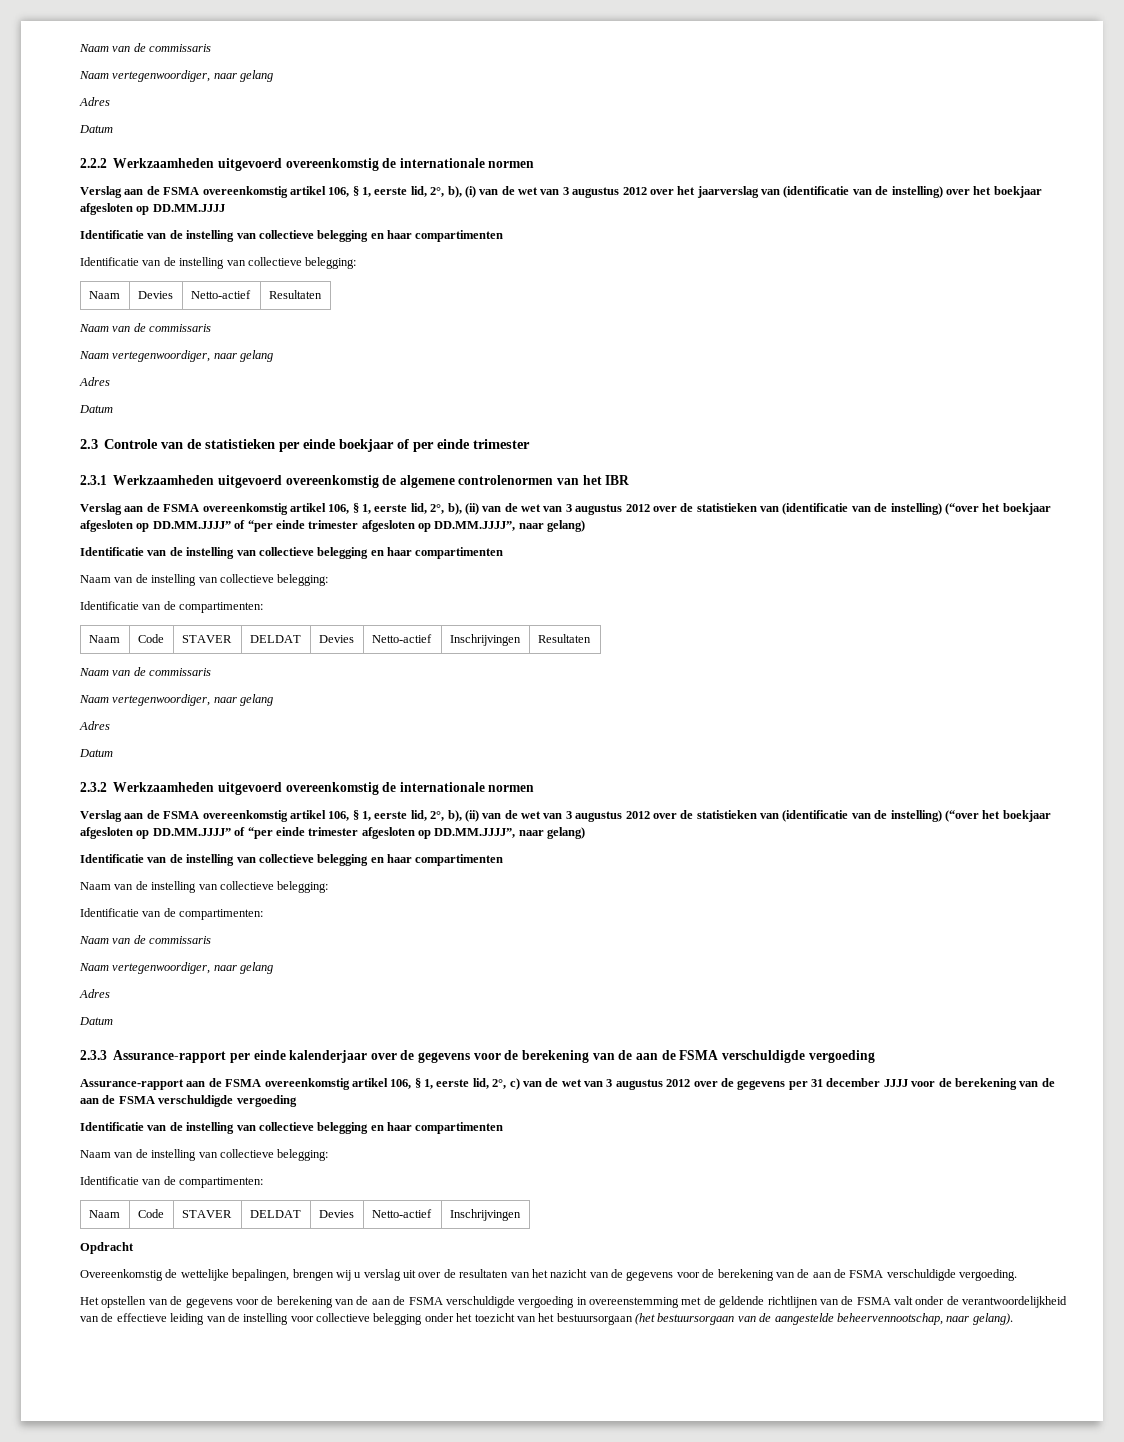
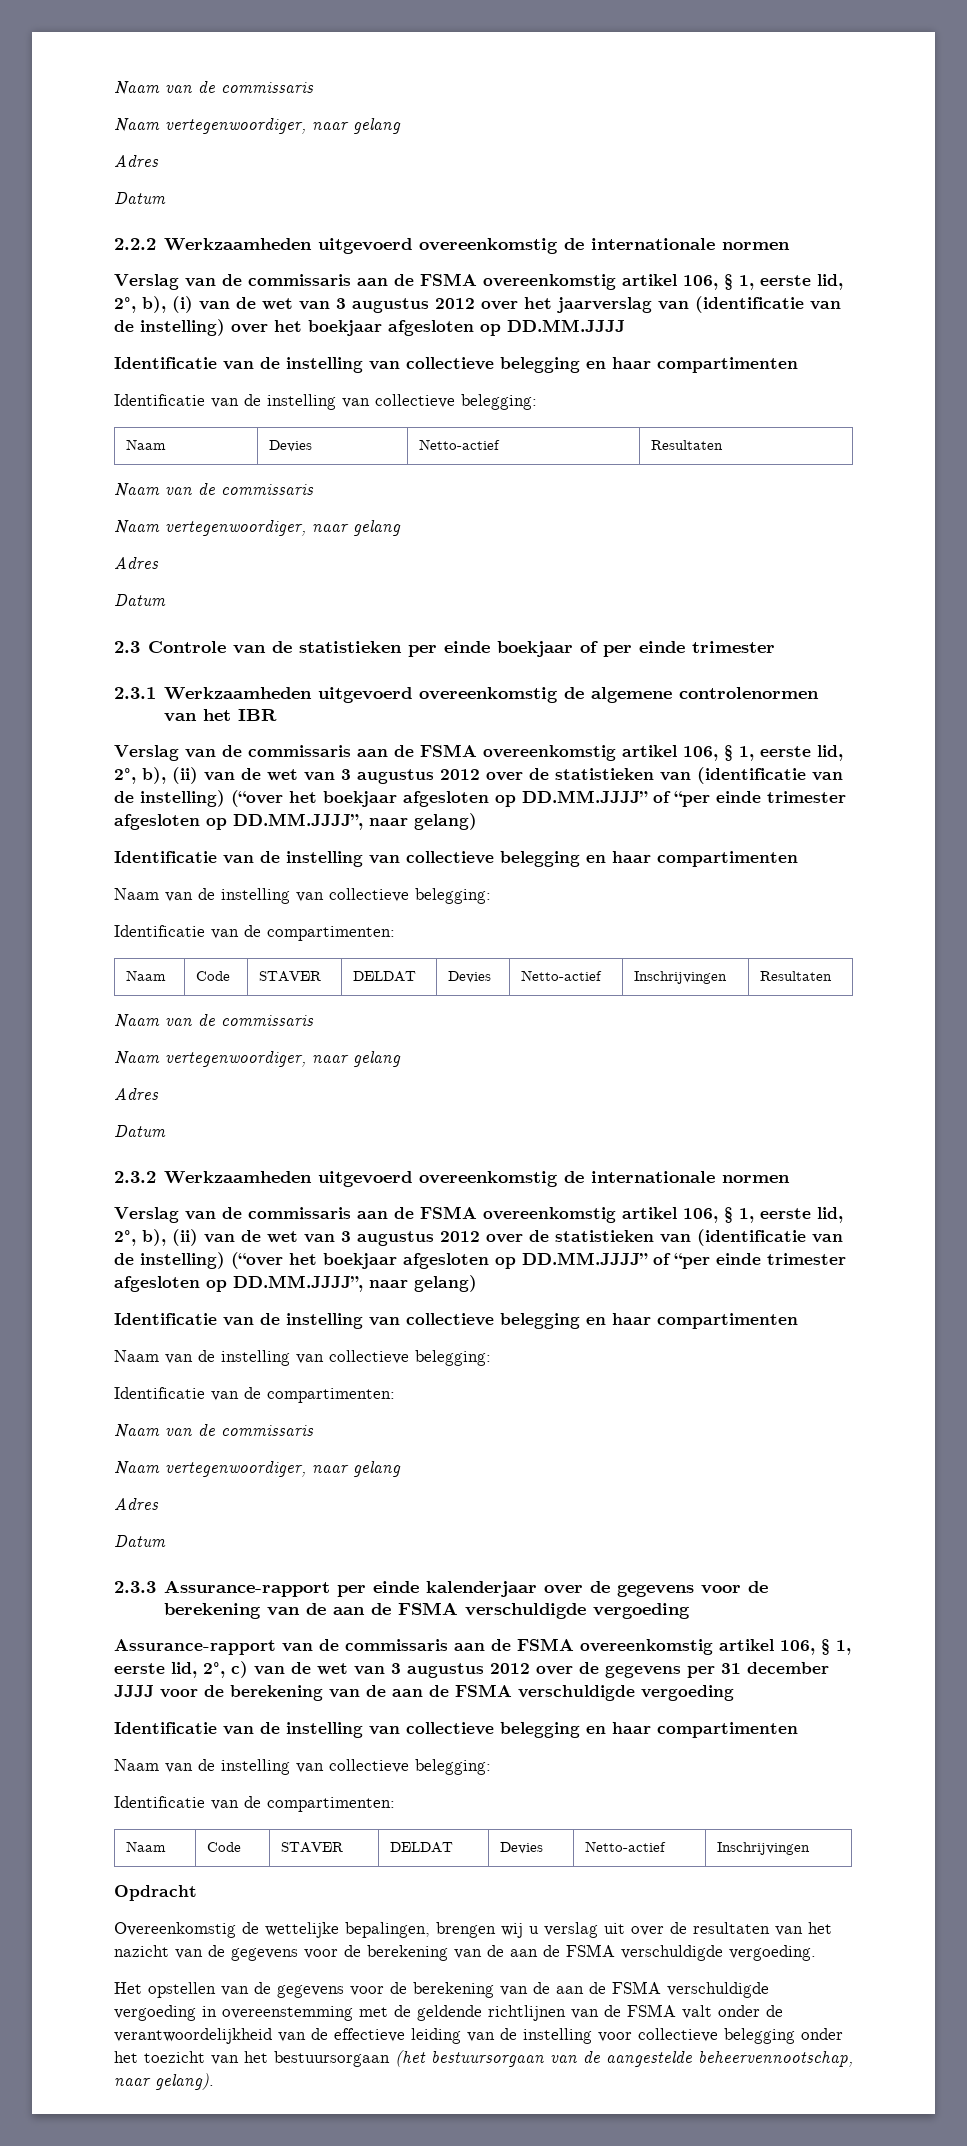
(122, 192) none -> [185,274,351,287] van de commissaris
(122, 509) none -> [185,745,351,758] van de commissaris
(122, 816) none -> [185,1207,351,1220] van de commissaris
(184, 1084) none -> [282,1639,448,1652] van de commissaris

